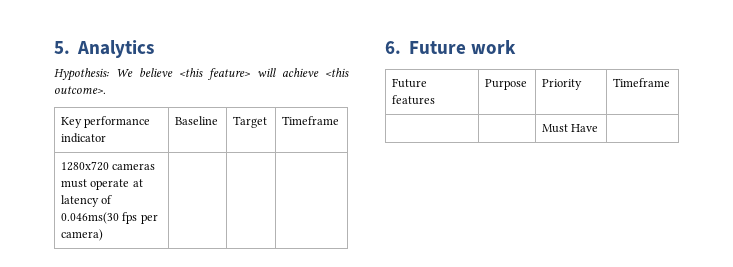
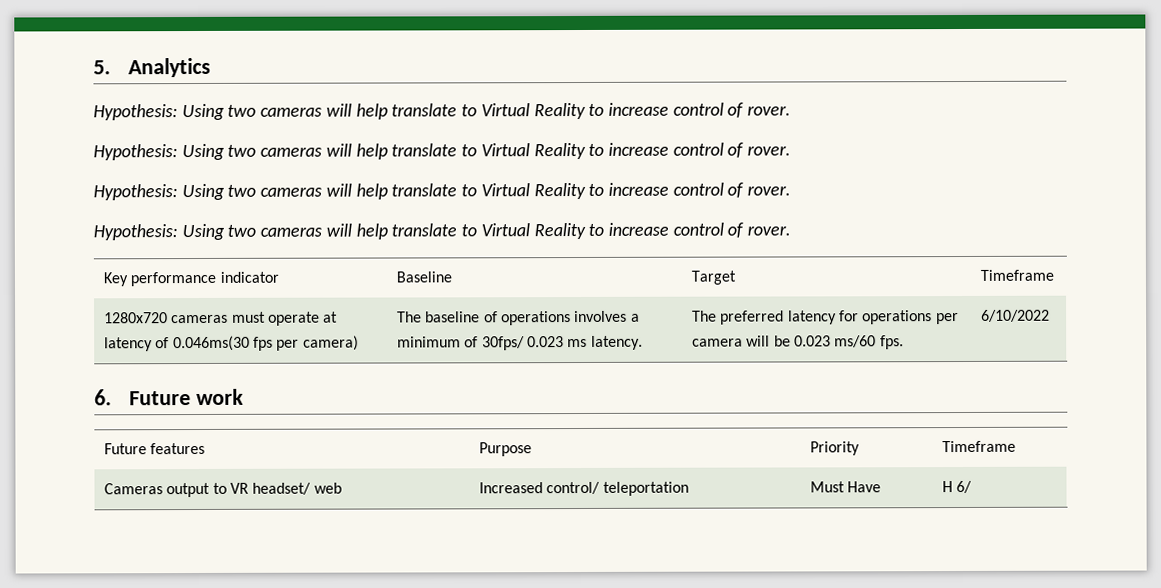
[116,68,349,80] [54,86,106,94] We believe <this feature> will achieve <this outcome>. -> [181,102,792,121] [93,142,792,161] [93,182,792,201] [93,222,792,241] Using two cameras will help translate to Virtual Reality to increase control of rover. // Hypothesis: Using two cameras will help translate to Virtual Reality to increase control of rover. // Hypothesis: Using two cameras will help translate to Virtual Reality to increase control of rover. // Hypothesis: Using two cameras will help translate to Virtual Reality to increase control of rover.
(103, 235) | | -> [397,310,640,326] [397,335,643,351] [692,310,959,325] [692,335,904,350] [981,309,1051,322] The baseline of operations involves a minimum of 30fps/ 0.023 ms latency. | The preferred latency for operations per camera will be 0.023 ms/60 fps. | 6/10/2022
(670, 82) | -> [104,482,342,498] [479,481,689,496] Cameras output to VR headset/ web | Increased control/ teleportation
(599, 128) none -> [942,480,973,494] H 6/

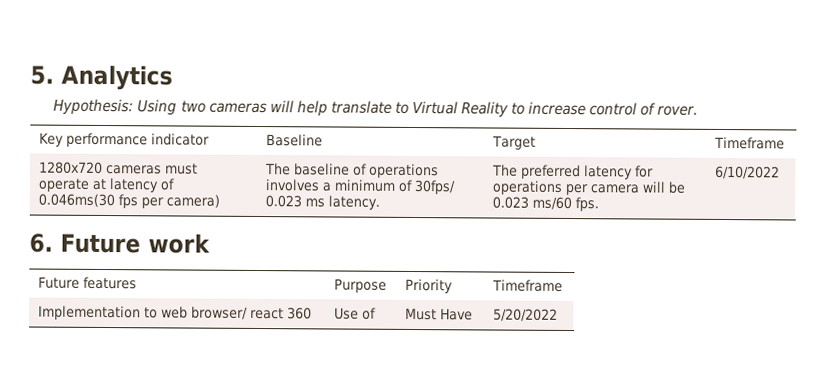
[93,142,792,161] [93,182,792,201] [93,222,792,241] // Hypothesis: Using two cameras will help translate to Virtual Reality to increase control of rover. // Hypothesis: Using two cameras will help translate to Virtual Reality to increase control of rover. // Hypothesis: Using two cameras will help translate to Virtual Reality to increase control of rover. -> (699, 110) none
[104,482,342,498] [479,481,689,496] Cameras output to VR headset/ web | Increased control/ teleportation -> [38,305,313,321] [334,307,377,320] Implementation to web browser/ react 360 | Use of
[942,480,973,494] H 6/ -> [493,308,559,322] 5/20/2022

